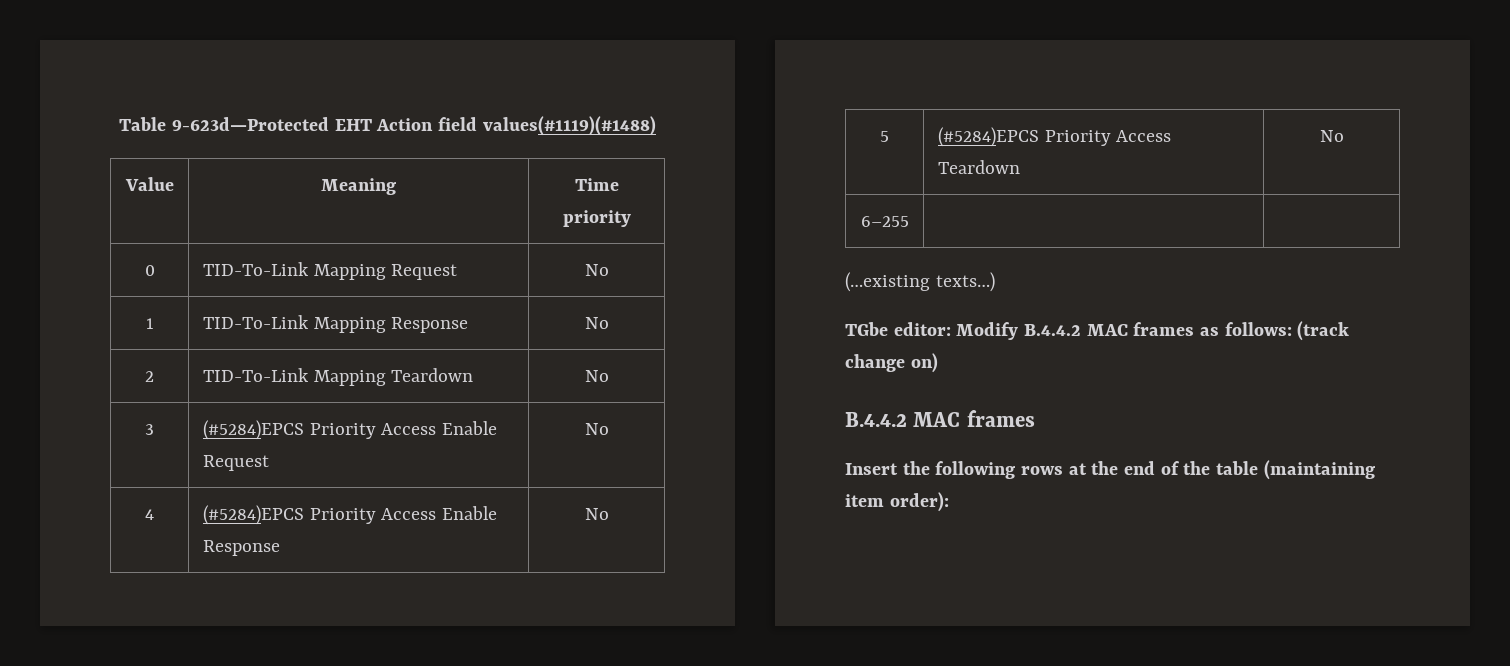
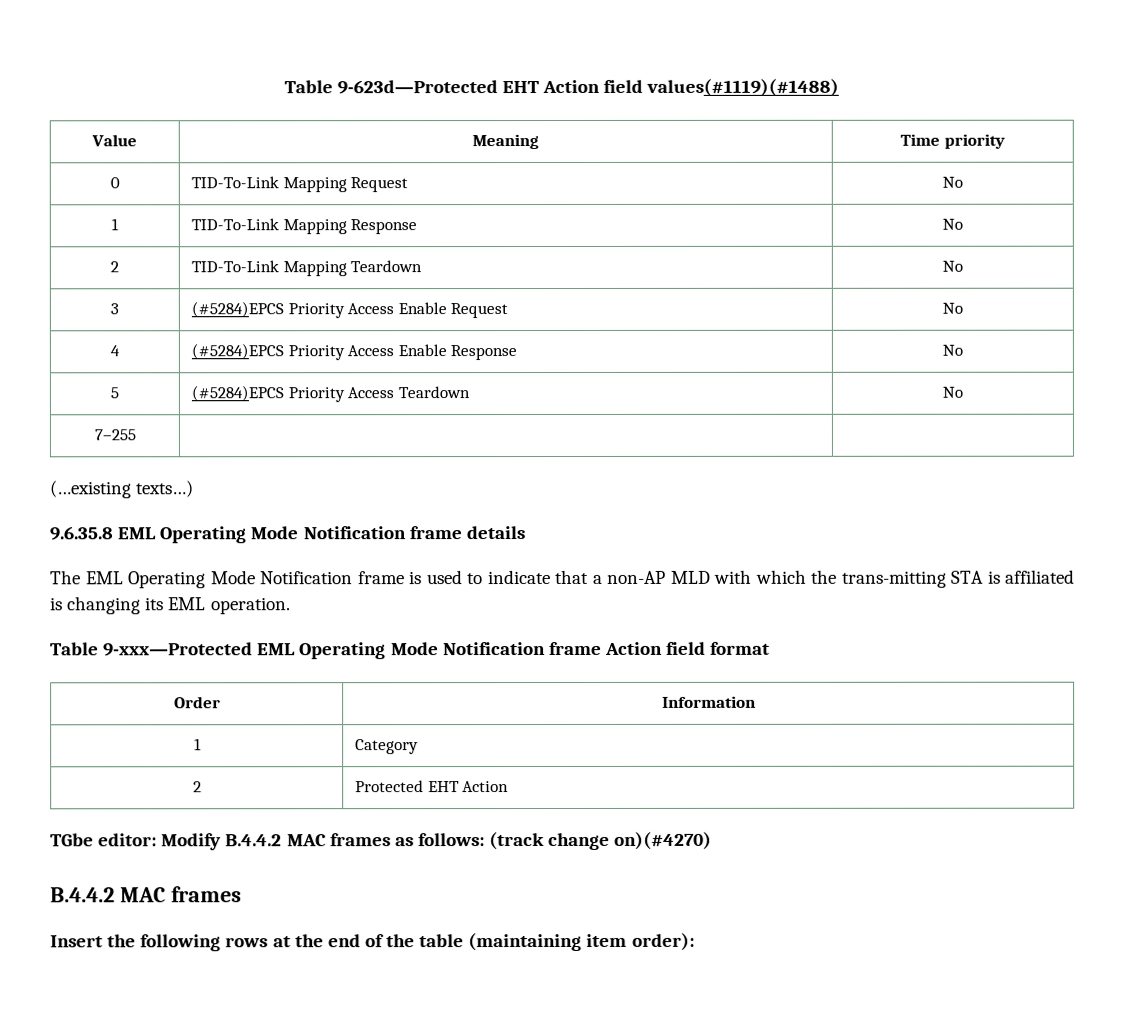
[860,216,909,227] 6–255 -> [93,429,136,441] 7–255
(995, 282) none -> [50,526,526,544] [50,569,1075,589] [50,596,291,615] [50,641,771,660] [173,696,221,709] [661,695,756,708] [193,738,202,751] [354,739,419,755] [192,781,202,793] [354,780,510,793] // 9.6.35.8 EML Operating Mode Notification frame details // The EML Operating Mode Notification frame is used to indicate that a non-AP MLD with which the trans-mitting STA is affiliated is changing its EML operation. // Table 9-xxx—Protected EML Operating Mode Notification frame Action field format // Order | Information // 1 | Category // 2 | Protected EHT Action
[910,353,938,373] on) -> [614,831,713,850] on)(#4270)

